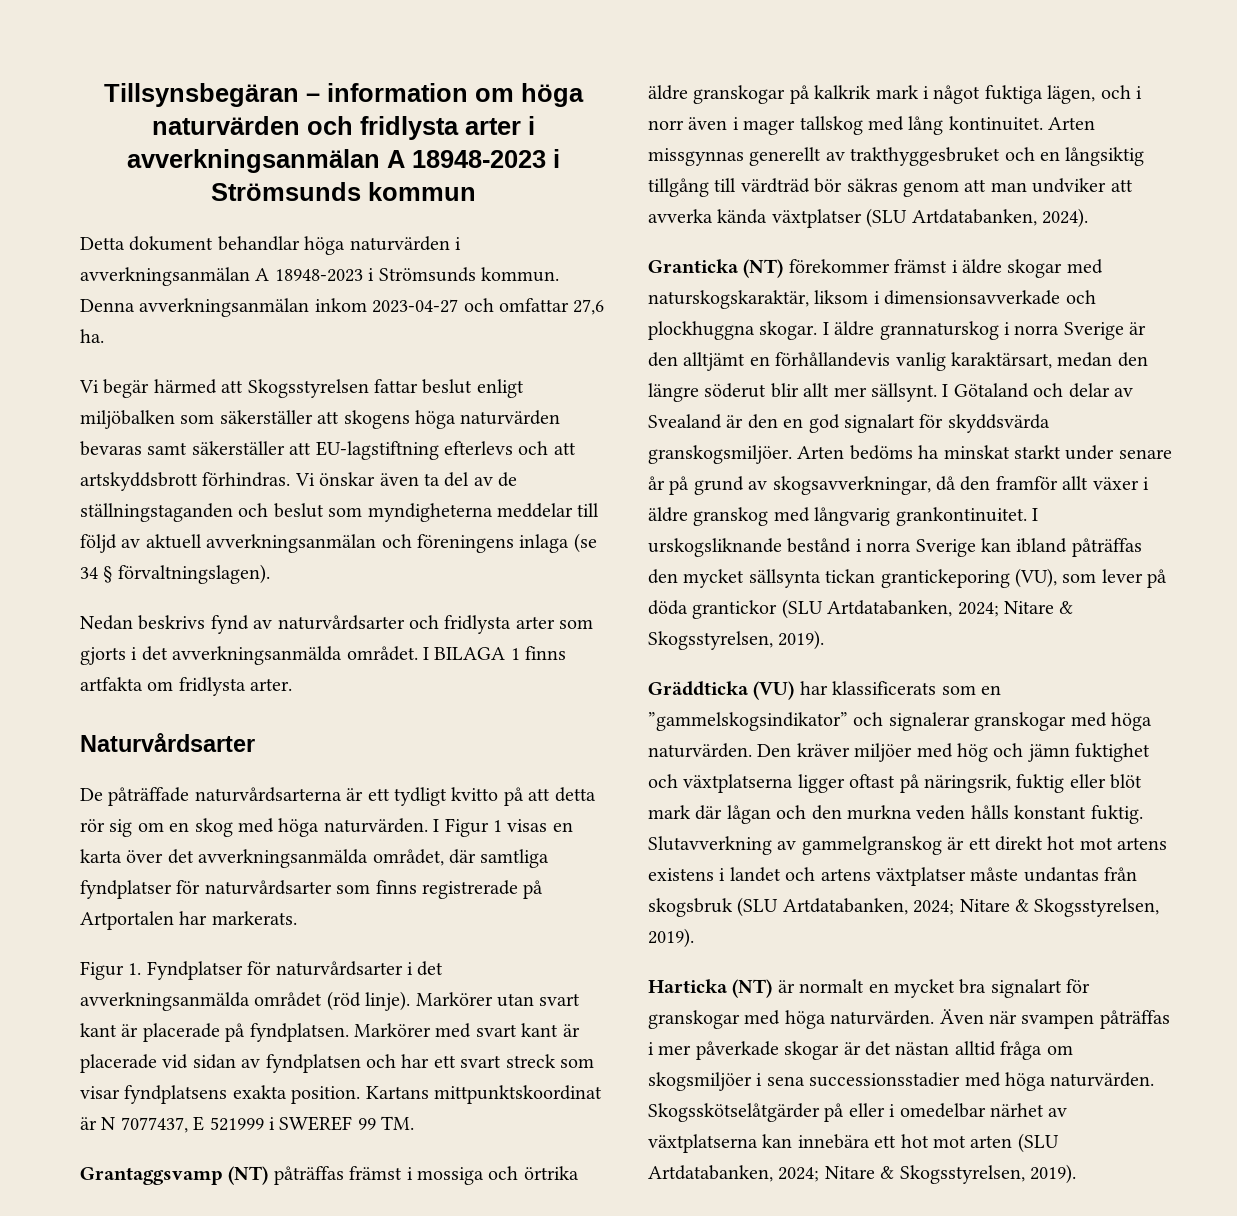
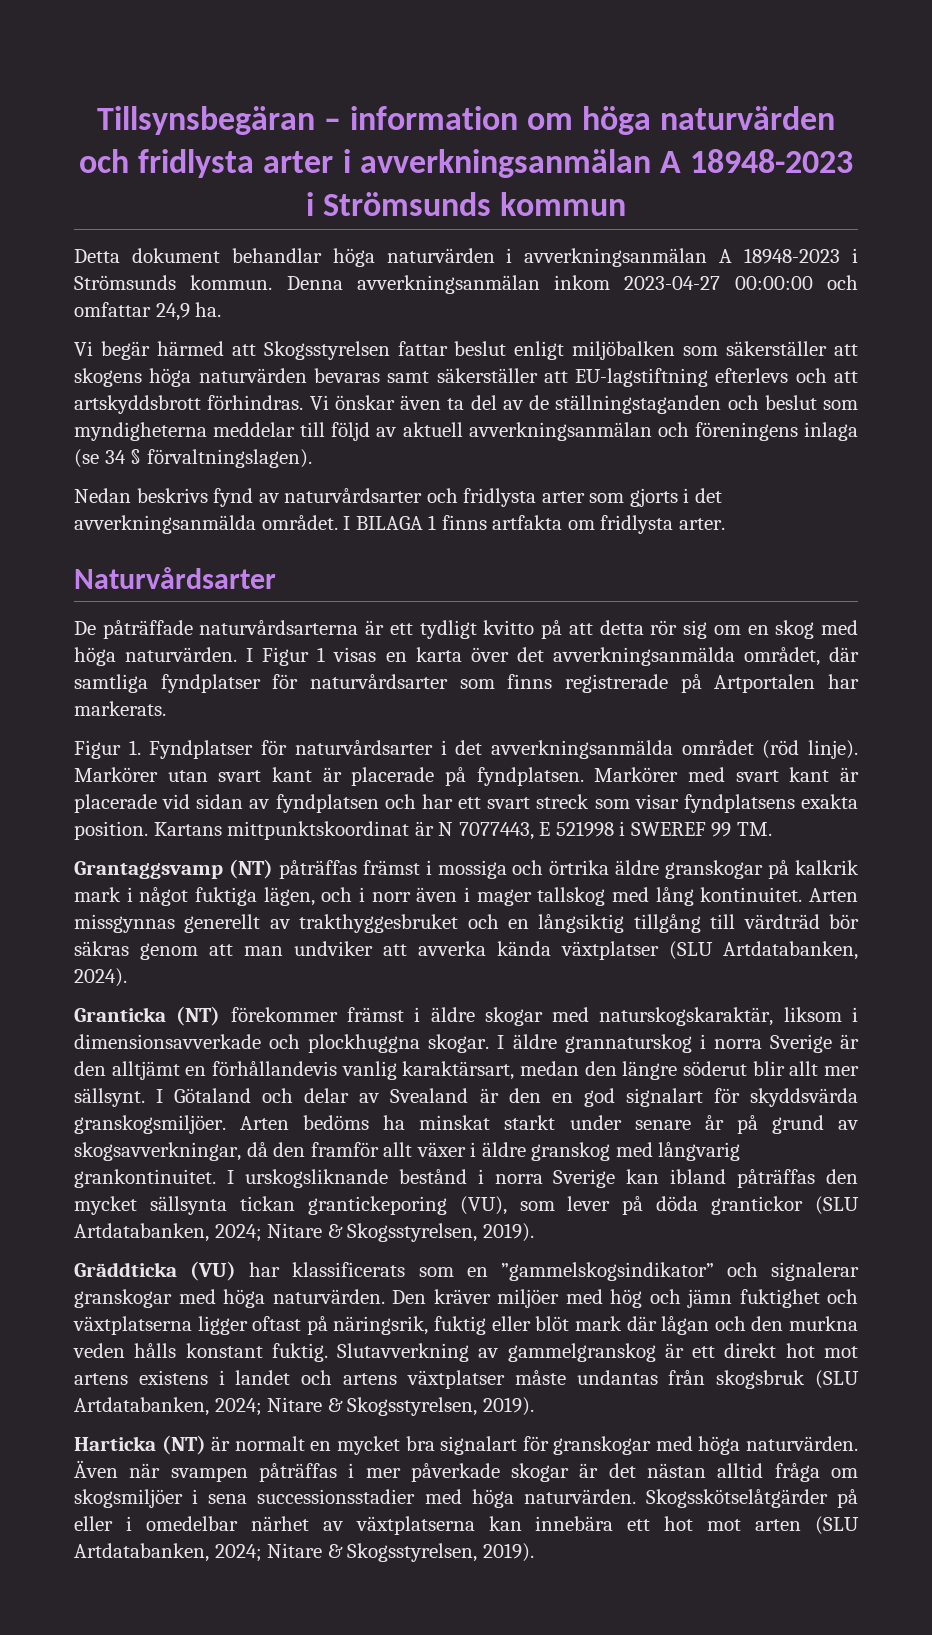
(459, 306) none -> [734,276,813,290] 00:00:00
[573,299,605,315] 27,6 -> [155,303,190,321] 24,9
[120,1116,264,1133] 7077437, E 521999 -> [458,821,614,840] 7077443, E 521998

